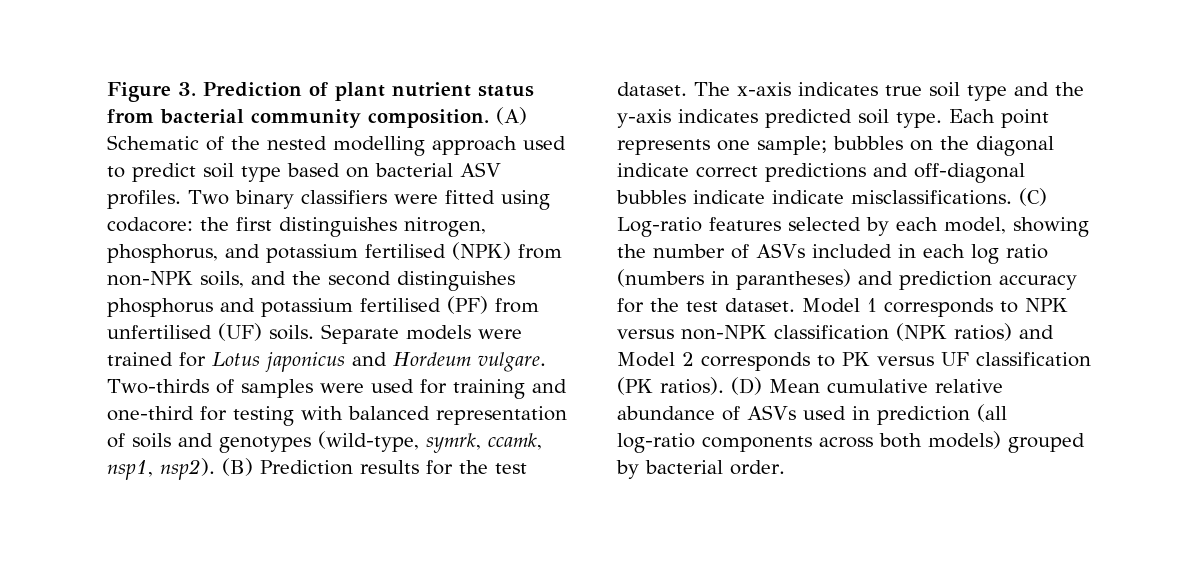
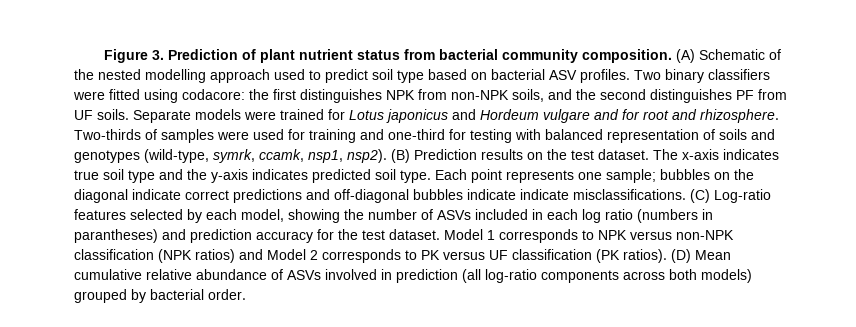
[404,217,486,237] [107,242,511,263] nitrogen, phosphorus, and potassium fertilised (NPK) -> [386,90,415,100] NPK
[107,296,539,317] [107,323,262,341] phosphorus and potassium fertilised (PF) from unfertilised (UF) -> [736,89,787,100] [74,110,93,120] PF from UF
[478,352,546,372] vulgare. -> [543,109,779,123] vulgare and for root and rhizosphere.
[426,460,453,475] for -> [527,152,543,160] on
[802,406,846,420] used -> [325,269,377,280] involved

